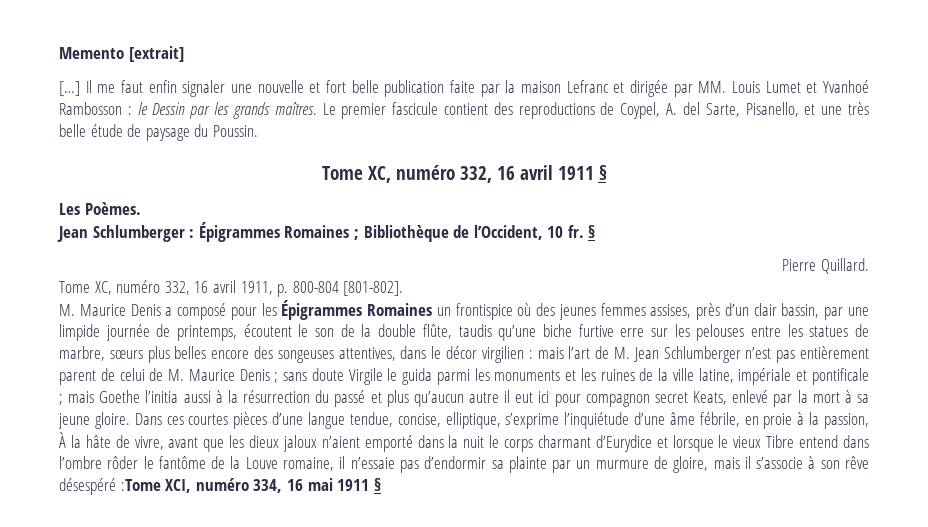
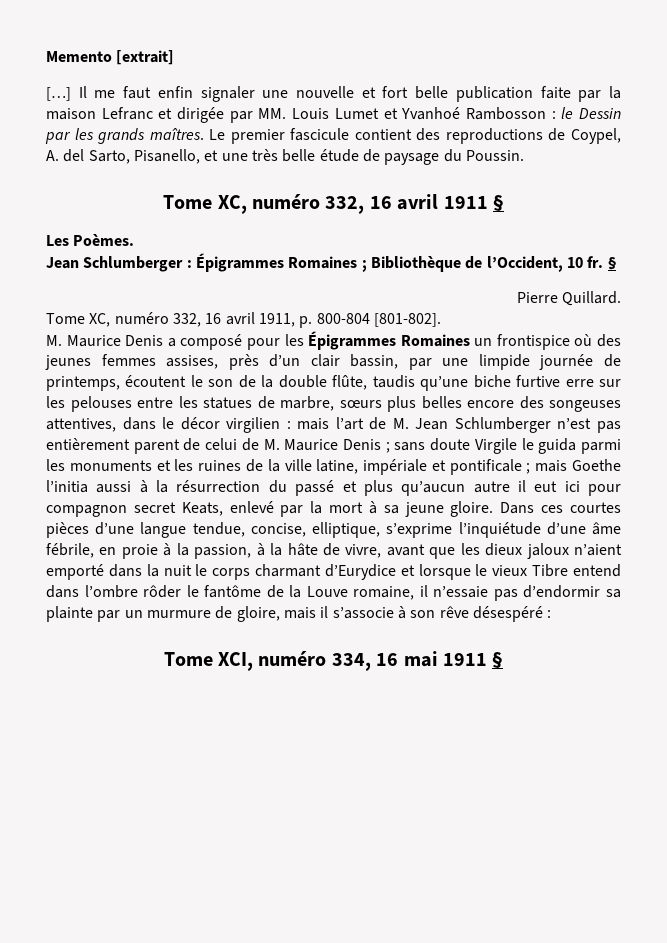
[705,103,740,117] Sarte, -> [88,150,130,164] Sarto,
[59,432,66,448] À -> [256,543,265,556] à
[120,479,161,491] :Tome -> [547,610,552,618] [163,652,213,666] : // Tome

